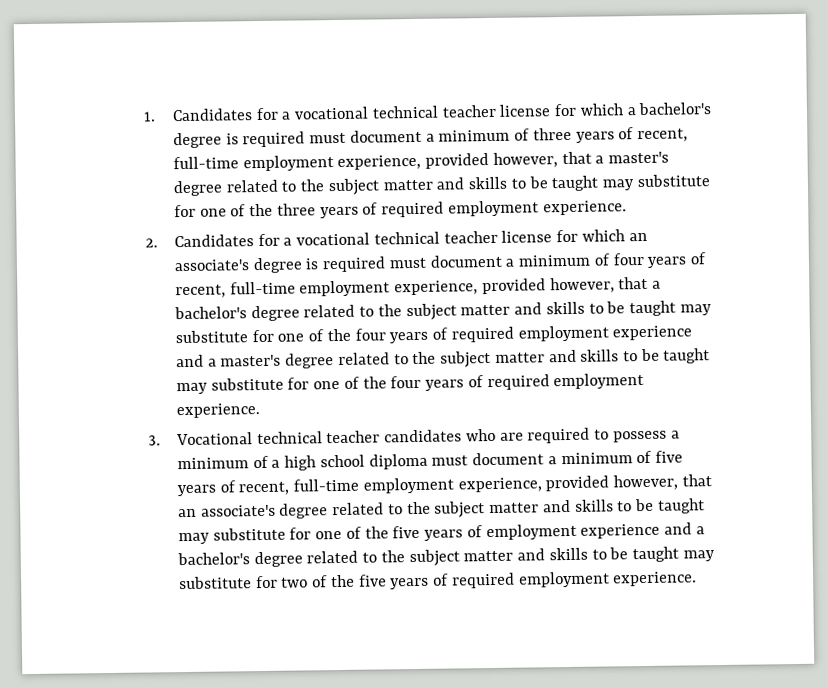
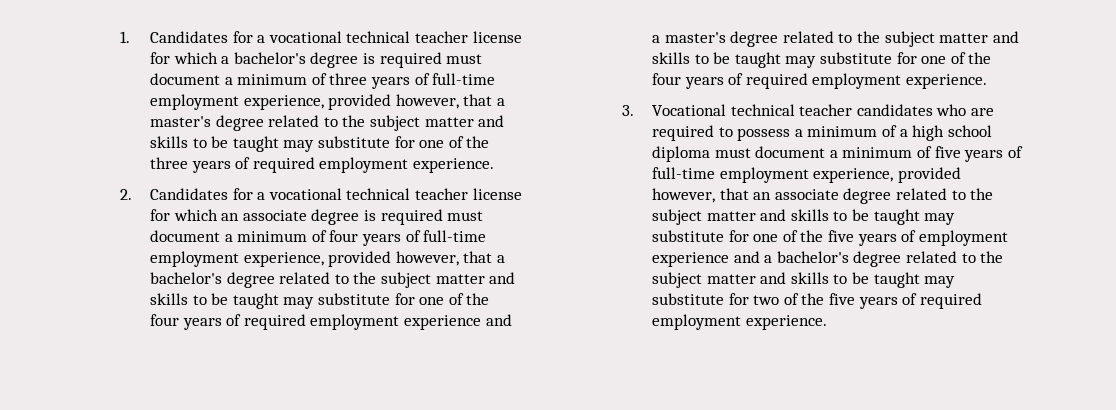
[636,128,688,143] recent, -> (430, 79) none
[173,259,250,272] associate's -> [242,210,307,221] associate
[174,284,226,299] recent, -> (421, 236) none
[238,481,290,496] recent, -> (1023, 152) none
[200,504,276,517] associate's -> [774,189,839,200] associate

